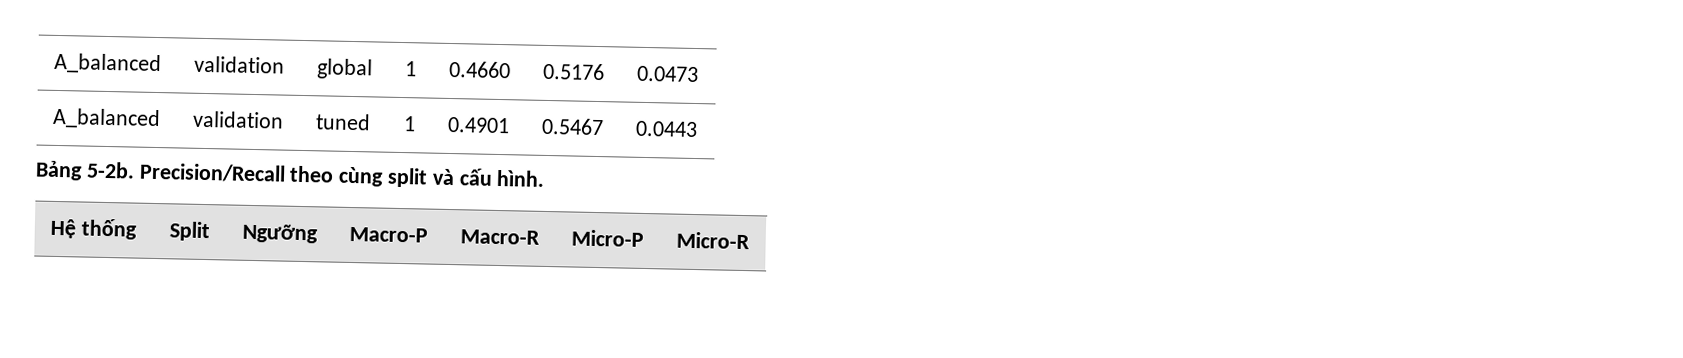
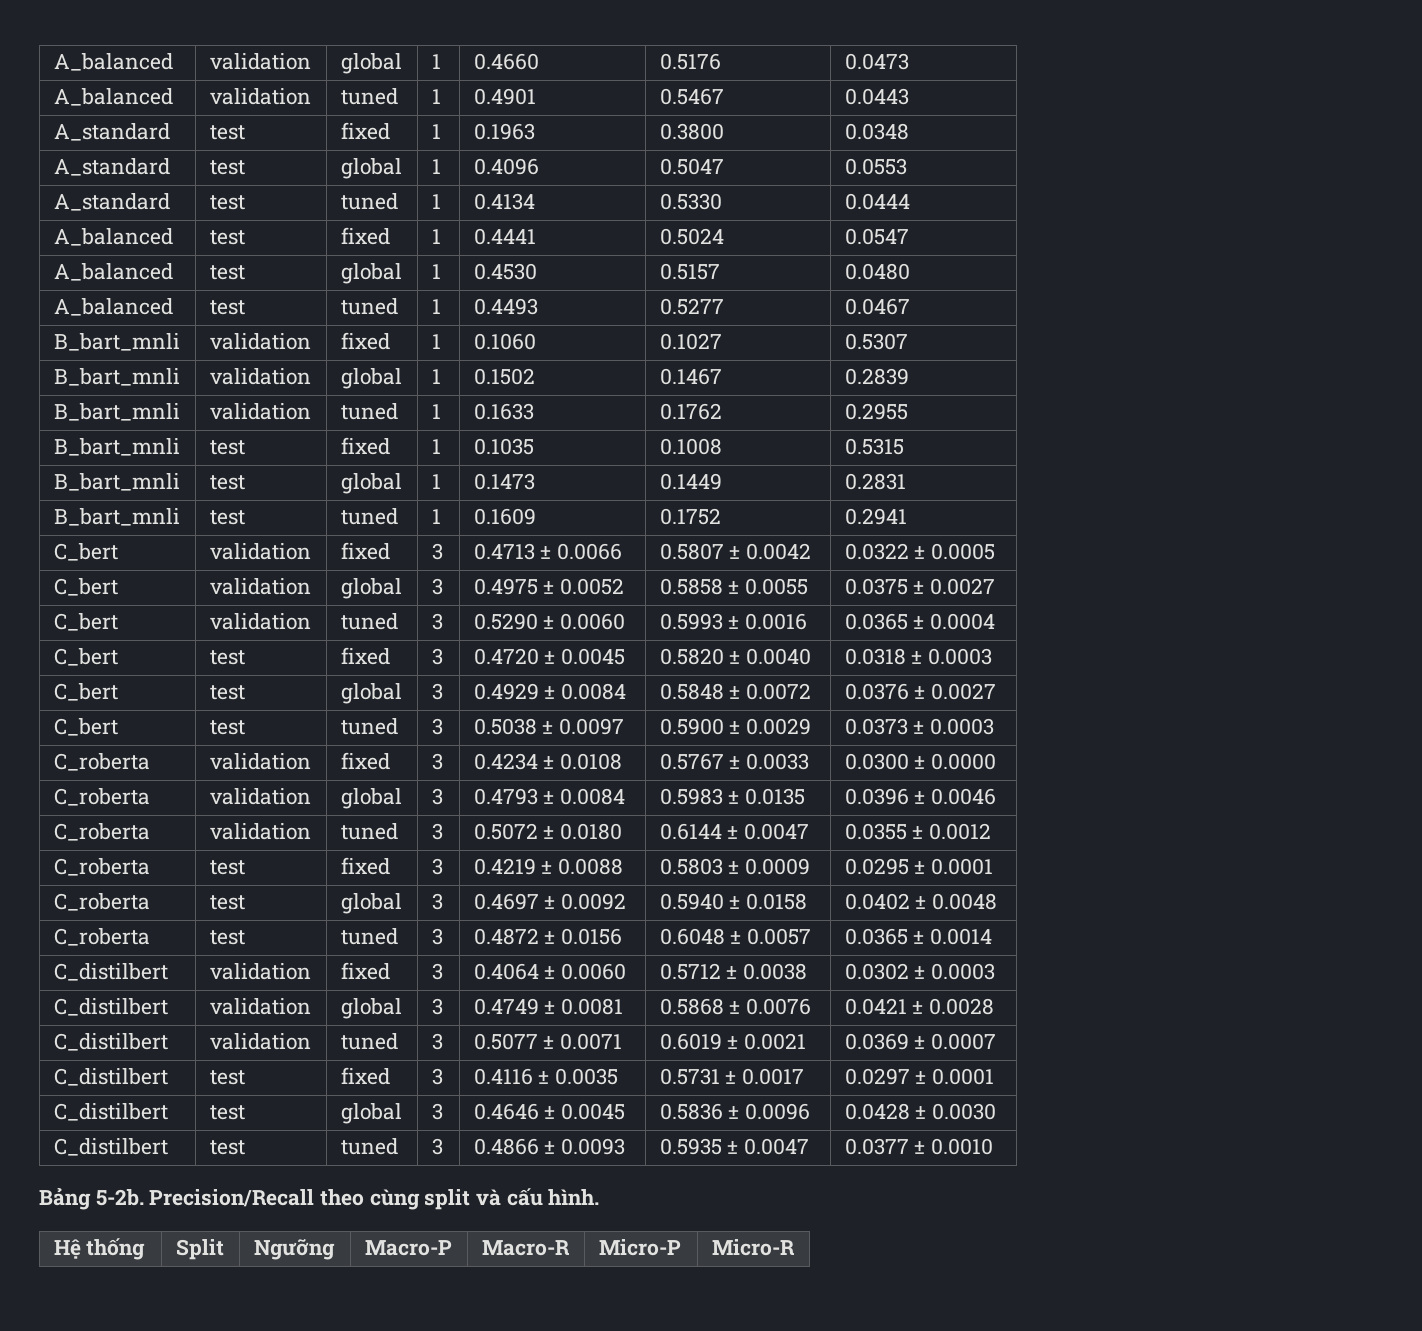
(699, 129) none -> [53,123,170,141] [209,125,245,140] [340,122,390,140] [431,124,441,139] [473,123,535,140] [659,123,724,140] [844,123,909,140] [53,158,170,176] [209,160,245,175] [340,158,402,179] [431,159,441,174] [473,158,539,175] [659,158,724,175] [844,158,907,175] [53,193,170,211] [209,195,245,210] [340,193,398,210] [431,194,441,209] [473,193,535,210] [659,193,722,210] [844,193,910,210] [53,228,173,246] [209,230,245,245] [340,227,390,245] [431,229,441,244] [473,228,536,245] [659,228,724,245] [844,228,909,245] [53,263,173,281] [209,265,245,280] [340,263,402,284] [431,264,441,279] [473,263,537,280] [659,263,720,280] [844,263,910,280] [53,298,173,316] [209,300,245,315] [340,298,398,315] [431,299,441,314] [473,298,538,315] [659,298,724,315] [844,298,910,315] [53,333,180,351] [209,333,311,350] [340,332,390,350] [431,334,441,349] [473,333,536,350] [659,333,722,350] [844,333,908,350] [53,368,180,386] [209,368,311,385] [340,368,402,389] [431,369,441,384] [473,368,535,385] [659,368,722,385] [844,368,909,385] [53,403,180,421] [209,403,311,420] [340,403,398,420] [431,404,441,419] [473,403,534,420] [659,403,722,420] [844,403,908,420] [53,438,180,456] [209,440,245,455] [340,437,390,455] [431,439,441,454] [473,438,534,455] [659,438,722,455] [844,438,904,455] [53,473,180,491] [209,475,245,490] [340,473,402,494] [431,474,441,489] [473,473,535,490] [659,473,722,490] [844,473,906,490] [53,508,180,526] [209,510,245,525] [340,508,398,525] [431,509,441,524] [473,508,536,525] [659,508,721,525] [844,508,907,525] [53,543,118,561] [209,543,311,560] [340,542,390,560] [431,543,443,560] [473,543,622,560] [659,543,811,560] [844,543,995,560] [53,578,118,596] [209,578,311,595] [340,578,402,599] [431,578,443,595] [473,578,624,595] [659,578,808,595] [844,578,995,595] [53,613,118,631] [209,613,311,630] [340,613,398,630] [431,613,443,630] [473,613,625,630] [659,613,807,630] [844,613,995,630] [53,648,118,666] [209,650,245,665] [340,647,390,665] [431,648,443,665] [473,648,625,665] [659,648,811,665] [844,648,992,665] [53,683,118,701] [209,685,245,700] [340,683,402,704] [431,683,443,700] [473,683,626,700] [659,683,811,700] [844,683,996,700] [53,718,118,736] [209,720,245,735] [340,718,398,735] [431,718,443,735] [473,718,624,735] [659,718,811,735] [844,718,994,735] [53,753,150,771] [209,753,311,770] [340,752,390,770] [431,753,443,770] [473,753,622,770] [659,753,809,770] [844,753,996,770] [53,788,150,806] [209,788,311,805] [340,788,402,809] [431,788,443,805] [473,788,625,805] [659,788,805,805] [844,788,996,805] [53,823,150,841] [209,823,311,840] [340,823,398,840] [431,823,443,840] [473,823,622,840] [659,823,809,840] [844,823,991,840] [53,858,150,876] [209,860,245,875] [340,857,390,875] [431,858,443,875] [473,858,623,875] [659,858,810,875] [844,858,993,875] [53,893,150,911] [209,895,245,910] [340,893,402,914] [431,893,443,910] [473,893,626,910] [659,893,807,910] [844,893,997,910] [53,928,150,946] [209,930,245,945] [340,928,398,945] [431,928,443,945] [473,928,622,945] [659,928,811,945] [844,928,992,945] [53,963,168,981] [209,963,311,980] [340,962,390,980] [431,963,443,980] [473,963,626,980] [659,963,807,980] [844,963,995,980] [53,998,168,1016] [209,998,311,1015] [340,998,402,1019] [431,998,443,1015] [473,998,623,1015] [659,998,811,1015] [844,998,994,1015] [53,1033,168,1051] [209,1033,311,1050] [340,1033,398,1050] [431,1033,443,1050] [473,1033,622,1050] [659,1033,806,1050] [844,1033,996,1050] [53,1068,168,1086] [209,1070,245,1085] [340,1067,390,1085] [431,1068,443,1085] [473,1068,618,1085] [659,1068,804,1085] [844,1068,994,1085] [53,1103,168,1121] [209,1105,245,1120] [340,1103,402,1124] [431,1103,443,1120] [473,1103,625,1120] [659,1103,810,1120] [844,1103,996,1120] [53,1138,168,1156] [209,1140,245,1155] [340,1138,398,1155] [431,1138,443,1155] [473,1138,625,1155] [659,1138,809,1155] [844,1138,993,1155] // A_standard | test | fixed | 1 | 0.1963 | 0.3800 | 0.0348 // A_standard | test | global | 1 | 0.4096 | 0.5047 | 0.0553 // A_standard | test | tuned | 1 | 0.4134 | 0.5330 | 0.0444 // A_balanced | test | fixed | 1 | 0.4441 | 0.5024 | 0.0547 // A_balanced | test | global | 1 | 0.4530 | 0.5157 | 0.0480 // A_balanced | test | tuned | 1 | 0.4493 | 0.5277 | 0.0467 // B_bart_mnli | validation | fixed | 1 | 0.1060 | 0.1027 | 0.5307 // B_bart_mnli | validation | global | 1 | 0.1502 | 0.1467 | 0.2839 // B_bart_mnli | validation | tuned | 1 | 0.1633 | 0.1762 | 0.2955 // B_bart_mnli | test | fixed | 1 | 0.1035 | 0.1008 | 0.5315 // B_bart_mnli | test | global | 1 | 0.1473 | 0.1449 | 0.2831 // B_bart_mnli | test | tuned | 1 | 0.1609 | 0.1752 | 0.2941 // C_bert | validation | fixed | 3 | 0.4713 ± 0.0066 | 0.5807 ± 0.0042 | 0.0322 ± 0.0005 // C_bert | validation | global | 3 | 0.4975 ± 0.0052 | 0.5858 ± 0.0055 | 0.0375 ± 0.0027 // C_bert | validation | tuned | 3 | 0.5290 ± 0.0060 | 0.5993 ± 0.0016 | 0.0365 ± 0.0004 // C_bert | test | fixed | 3 | 0.4720 ± 0.0045 | 0.5820 ± 0.0040 | 0.0318 ± 0.0003 // C_bert | test | global | 3 | 0.4929 ± 0.0084 | 0.5848 ± 0.0072 | 0.0376 ± 0.0027 // C_bert | test | tuned | 3 | 0.5038 ± 0.0097 | 0.5900 ± 0.0029 | 0.0373 ± 0.0003 // C_roberta | validation | fixed | 3 | 0.4234 ± 0.0108 | 0.5767 ± 0.0033 | 0.0300 ± 0.0000 // C_roberta | validation | global | 3 | 0.4793 ± 0.0084 | 0.5983 ± 0.0135 | 0.0396 ± 0.0046 // C_roberta | validation | tuned | 3 | 0.5072 ± 0.0180 | 0.6144 ± 0.0047 | 0.0355 ± 0.0012 // C_roberta | test | fixed | 3 | 0.4219 ± 0.0088 | 0.5803 ± 0.0009 | 0.0295 ± 0.0001 // C_roberta | test | global | 3 | 0.4697 ± 0.0092 | 0.5940 ± 0.0158 | 0.0402 ± 0.0048 // C_roberta | test | tuned | 3 | 0.4872 ± 0.0156 | 0.6048 ± 0.0057 | 0.0365 ± 0.0014 // C_distilbert | validation | fixed | 3 | 0.4064 ± 0.0060 | 0.5712 ± 0.0038 | 0.0302 ± 0.0003 // C_distilbert | validation | global | 3 | 0.4749 ± 0.0081 | 0.5868 ± 0.0076 | 0.0421 ± 0.0028 // C_distilbert | validation | tuned | 3 | 0.5077 ± 0.0071 | 0.6019 ± 0.0021 | 0.0369 ± 0.0007 // C_distilbert | test | fixed | 3 | 0.4116 ± 0.0035 | 0.5731 ± 0.0017 | 0.0297 ± 0.0001 // C_distilbert | test | global | 3 | 0.4646 ± 0.0045 | 0.5836 ± 0.0096 | 0.0428 ± 0.0030 // C_distilbert | test | tuned | 3 | 0.4866 ± 0.0093 | 0.5935 ± 0.0047 | 0.0377 ± 0.0010

